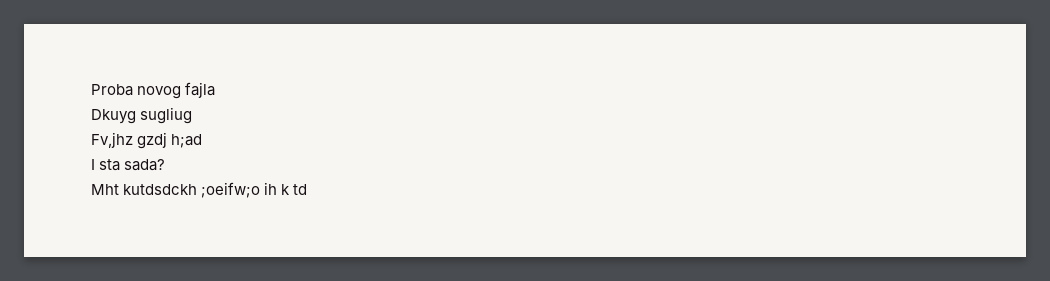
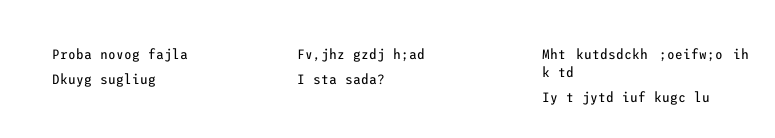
(308, 189) none -> [542,91,710,105] // Iy t jytd iuf kugc lu

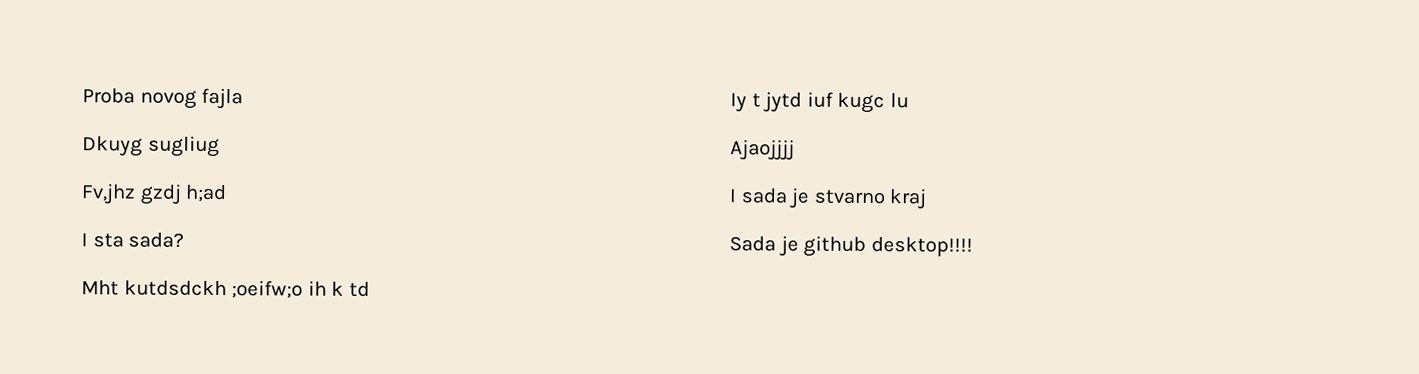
(710, 97) none -> [730,139,795,161] [729,187,927,210] [729,235,973,257] // Ajaojjjj // I sada je stvarno kraj // Sada je github desktop!!!!

